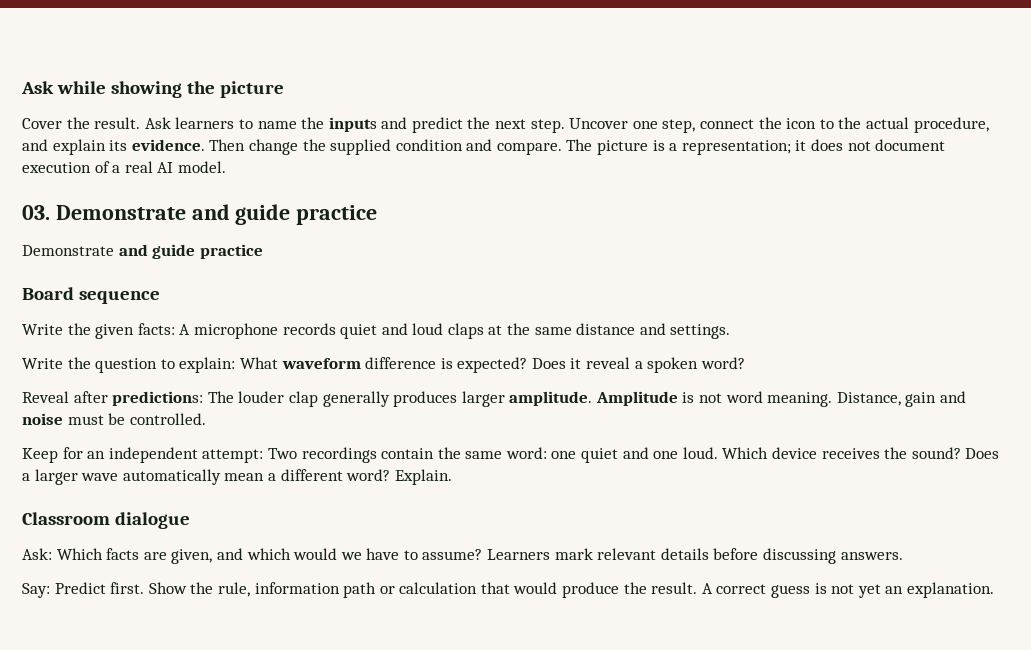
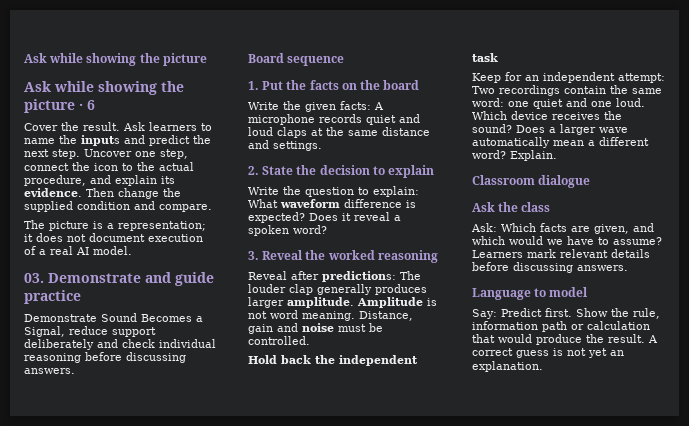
[21,81,284,98] Ask while showing the picture -> [24,53,207,66] [24,81,184,95] [24,99,95,113] Ask while showing the picture // Ask while showing the picture · 6
(562, 148) none -> (212, 208) //
[118,244,263,259] [22,287,160,304] and guide practice // Board sequence -> [101,313,203,322] [24,326,156,337] [24,339,216,350] [24,352,186,363] [24,368,75,374] [248,53,345,66] [248,80,420,90] Sound Becomes a Signal, reduce support deliberately and check individual reasoning before discussing answers. // Board sequence // 1. Put the facts on the board
(731, 331) none -> [248,165,435,178] // 2. State the decision to explain
(745, 363) none -> [248,250,438,263] // 3. Reveal the worked reasoning
(206, 419) none -> [248,355,418,366] [472,53,498,62] // Hold back the independent task
(190, 520) none -> [472,202,551,212] // Ask the class
(903, 556) none -> [472,287,589,300] // Language to model

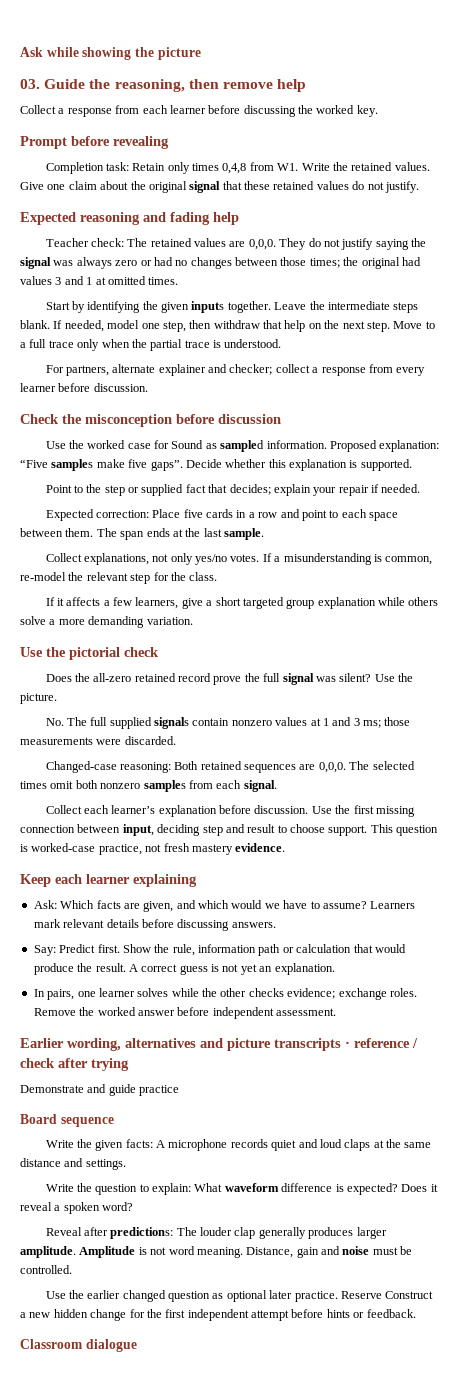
[24,81,184,95] [24,99,95,113] [24,122,212,131] [24,135,211,146] [24,149,188,159] [24,162,194,171] [24,175,175,186] [24,188,181,199] [24,201,212,212] [24,220,206,231] [24,233,203,242] [24,246,132,255] [24,272,214,286] [24,290,81,304] [24,313,203,322] [24,326,156,337] [24,339,216,350] [24,352,186,363] [24,368,75,374] [248,53,345,66] [248,80,420,90] Ask while showing the picture · 6 // Cover the result. Ask learners to name the inputs and predict the next step. Uncover one step, connect the icon to the actual procedure, and explain its evidence. Then change the supplied condition and compare. // The picture is a representation; it does not document execution of a real AI model. // 03. Demonstrate and guide practice // Demonstrate Sound Becomes a Signal, reduce support deliberately and check individual reasoning before discussing answers. // Board sequence // 1. Put the facts on the board -> [20,79,307,92] [20,105,378,117] [20,136,169,149] [45,162,430,174] [20,181,419,193] [20,212,239,225] [45,238,427,250] [20,257,421,269] [20,276,179,285] [45,301,419,313] [20,320,435,332] [20,339,282,351] [45,364,426,376] [20,383,148,392] [20,414,281,427] [45,440,440,452] [20,459,412,471] [45,484,421,496] [45,509,399,521] [20,528,264,540] [45,553,433,565] [20,572,218,584] [45,597,439,609] [20,616,193,628] [20,647,159,660] [45,673,414,685] [20,693,57,704] [45,717,411,729] [20,736,176,745] [45,761,415,773] [20,780,277,792] [45,805,415,817] [20,824,439,836] [20,843,286,855] [20,874,197,887] [33,900,416,912] [33,919,276,931] [33,944,406,956] [33,963,335,975] [33,988,417,1000] [33,1007,336,1019] [20,1038,418,1051] [20,1058,129,1071] [20,1084,180,1096] [20,1114,114,1127] 03. Guide the reasoning, then remove help // Collect a response from each learner before discussing the worked key. // Prompt before revealing // Completion task: Retain only times 0,4,8 from W1. Write the retained values. Give one claim about the original signal that these retained values do not justify. // Expected reasoning and fading help // Teacher check: The retained values are 0,0,0. They do not justify saying the signal was always zero or had no changes between those times; the original had values 3 and 1 at omitted times. // Start by identifying the given inputs together. Leave the intermediate steps blank. If needed, model one step, then withdraw that help on the next step. Move to a full trace only when the partial trace is understood. // For partners, alternate explainer and checker; collect a response from every learner before discussion. // Check the misconception before discussion // Use the worked case for Sound as sampled information. Proposed explanation: “Five samples make five gaps”. Decide whether this explanation is supported. // Point to the step or supplied fact that decides; explain your repair if needed. // Expected correction: Place five cards in a row and point to each space between them. The span ends at the last sample. // Collect explanations, not only yes/no votes. If a misunderstanding is common, re-model the relevant step for the class. // If it affects a few learners, give a short targeted group explanation while others solve a more demanding variation. // Use the pictorial check // Does the all-zero retained record prove the full signal was silent? Use the picture. // No. The full supplied signals contain nonzero values at 1 and 3 ms; those measurements were discarded. // Changed-case reasoning: Both retained sequences are 0,0,0. The selected times omit both nonzero samples from each signal. // Collect each learner’s explanation before discussion. Use the first missing connection between input, deciding step and result to choose support. This question is worked-case practice, not fresh mastery evidence. // Keep each learner explaining // Ask: Which facts are given, and which would we have to assume? Learners mark relevant details before discussing answers. // Say: Predict first. Show the rule, information path or calculation that would produce the result. A correct guess is not yet an explanation. // In pairs, one learner solves while the other checks evidence; exchange roles. Remove the worked answer before independent assessment. // Earlier wording, alternatives and picture transcripts · reference / check after trying // Demonstrate and guide practice // Board sequence
[248,165,435,178] // 2. State the decision to explain -> (126, 1164) none
[248,250,438,263] // 3. Reveal the worked reasoning -> (134, 1206) none
[248,355,418,366] [472,53,498,62] [472,72,665,83] [472,85,662,96] [472,98,645,109] [472,111,622,120] [472,124,628,135] [472,137,649,148] [472,150,557,161] [472,175,591,188] [472,202,551,212] [471,223,654,234] [472,236,662,245] [472,249,650,258] [472,262,628,273] [472,287,589,300] [472,308,660,319] [472,321,650,332] [472,334,658,345] [472,348,624,358] [472,361,543,372] Hold back the independent task // Keep for an independent attempt: Two recordings contain the same word: one quiet and one loud. Which device receives the sound? Does a larger wave automatically mean a different word? Explain. // Classroom dialogue // Ask the class // Ask: Which facts are given, and which would we have to assume? Learners mark relevant details before discussing answers. // Language to model // Say: Predict first. Show the rule, information path or calculation that would produce the result. A correct guess is not yet an explanation. -> [45,1290,434,1302] [20,1309,416,1321] [20,1339,137,1352] Use the earlier changed question as optional later practice. Reserve Construct a new hidden change for the first independent attempt before hints or feedback. // Classroom dialogue

